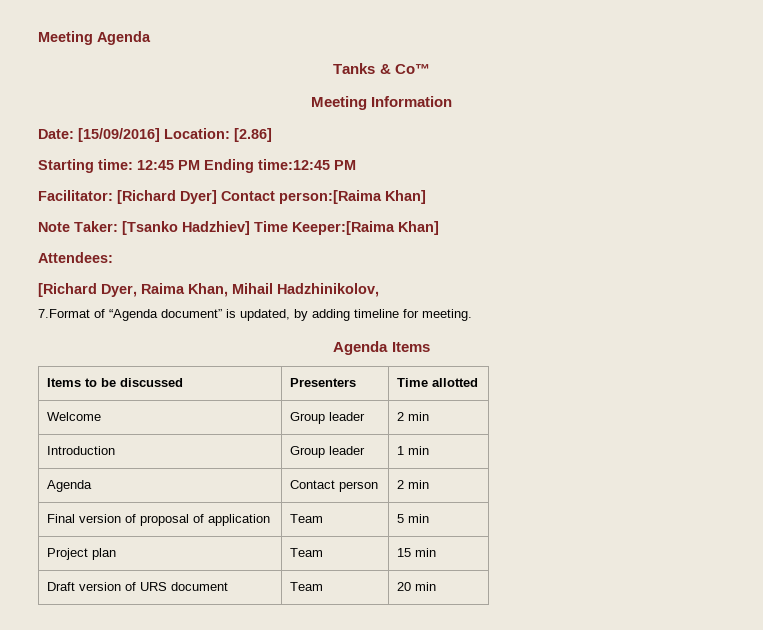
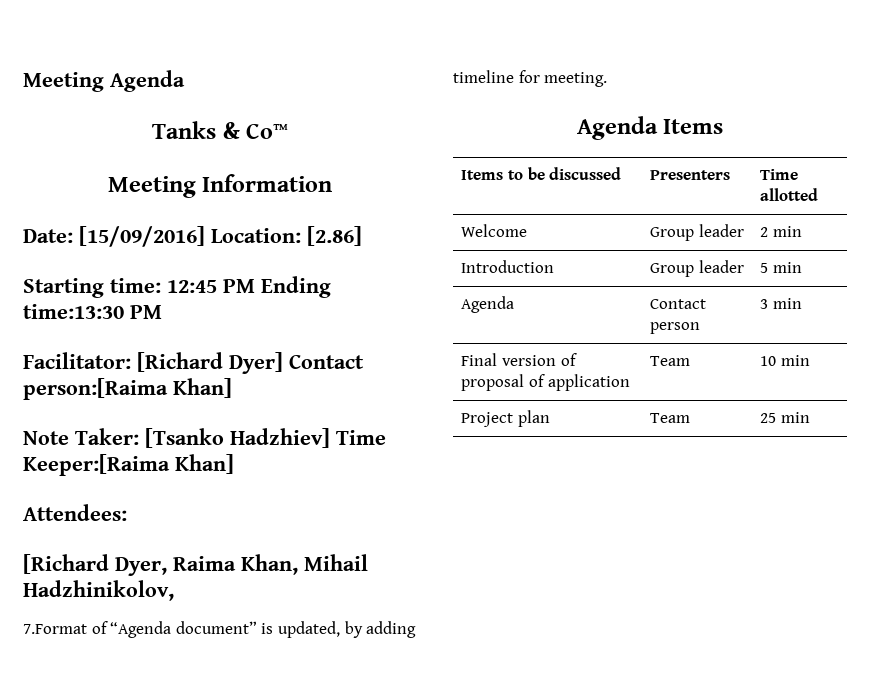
[258,159,330,170] time:12:45 -> [23,304,124,319] time:13:30
[396,446,404,455] 1 -> [760,263,769,273] 5
[396,480,404,489] 2 -> [760,299,769,309] 3
[396,514,404,523] 5 -> [760,356,777,366] 10
[396,548,436,557] [46,582,228,591] [289,582,323,591] [396,582,436,591] 15 min // Draft version of URS document | Team | 20 min -> [760,412,811,423] 25 min

